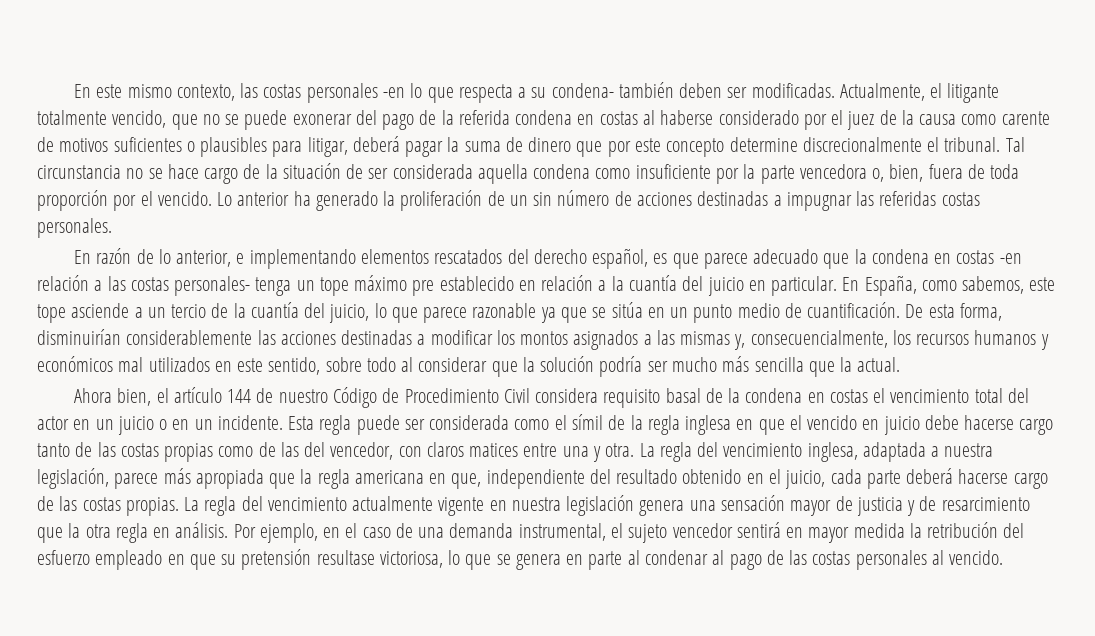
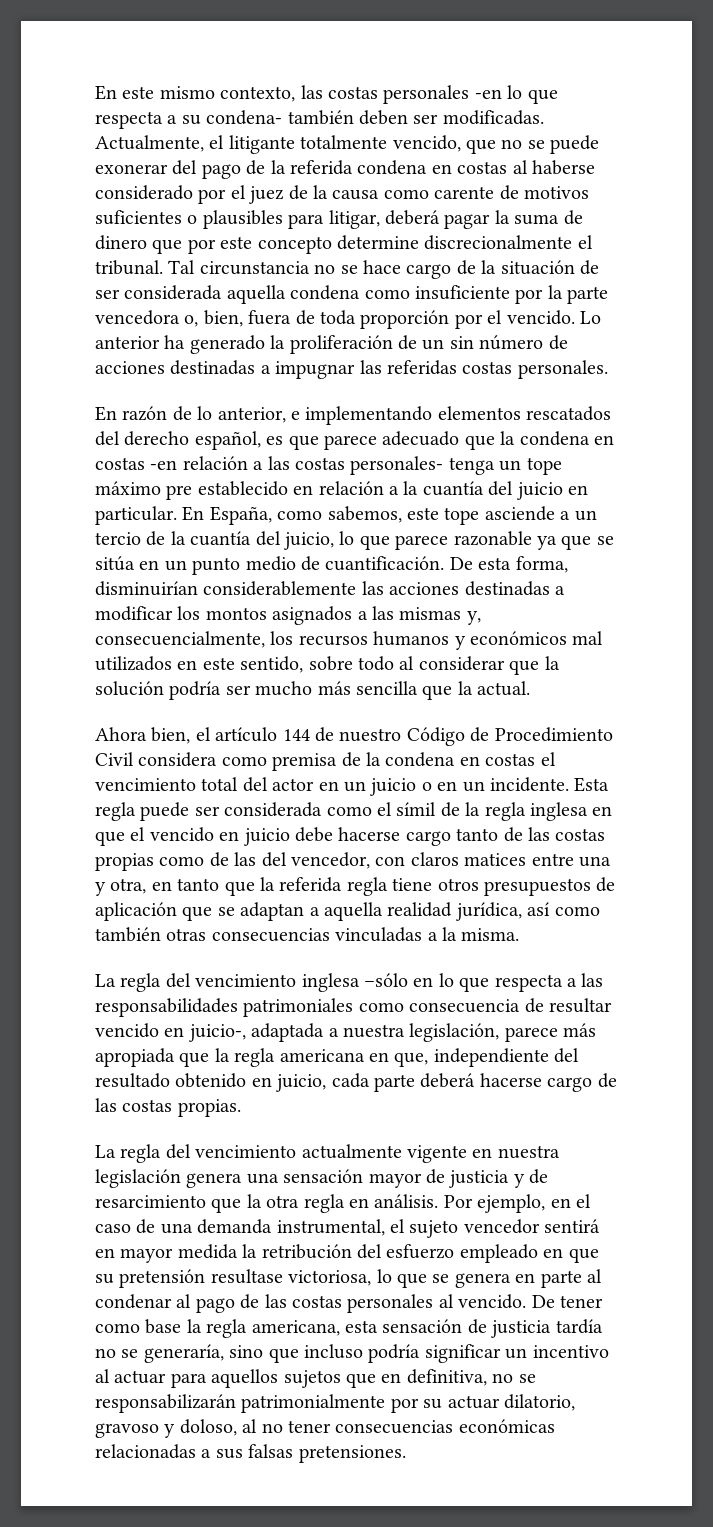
[603,388,701,408] requisito basal -> [221,753,338,771] como premisa
[605,442,858,462] otra. La regla del vencimiento inglesa, -> [110,877,616,896] [95,902,600,921] [95,927,520,942] [95,973,604,992] [95,998,612,1017] [95,1023,246,1042] otra, en tanto que la referida regla tiene otros presupuestos de aplicación que se adaptan a aquella realidad jurídica, así como también otras consecuencias vinculadas a la misma. // La regla del vencimiento inglesa –sólo en lo que respecta a las responsabilidades patrimoniales como consecuencia de resultar vencido en juicio-,
[768,469,781,484] el -> (272, 1082) none
(179, 506) none -> (241, 1108) //
(1004, 557) none -> [531,1295,603,1308] [95,1319,603,1338] [95,1344,609,1363] [95,1369,536,1388] [95,1394,575,1413] [95,1419,555,1438] [95,1444,406,1463] De tener como base la regla americana, esta sensación de justicia tardía no se generaría, sino que incluso podría significar un incentivo al actuar para aquellos sujetos que en definitiva, no se responsabilizarán patrimonialmente por su actuar dilatorio, gravoso y doloso, al no tener consecuencias económicas relacionadas a sus falsas pretensiones.

